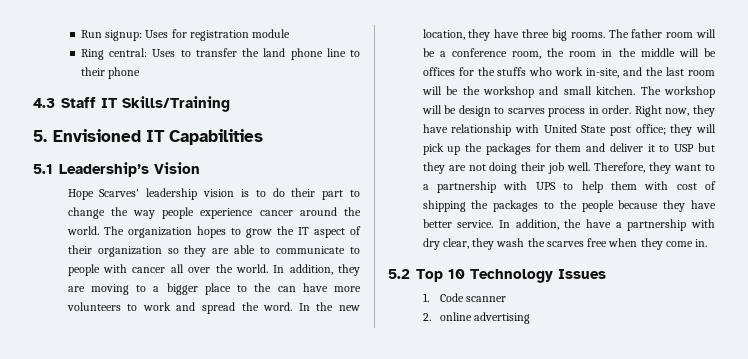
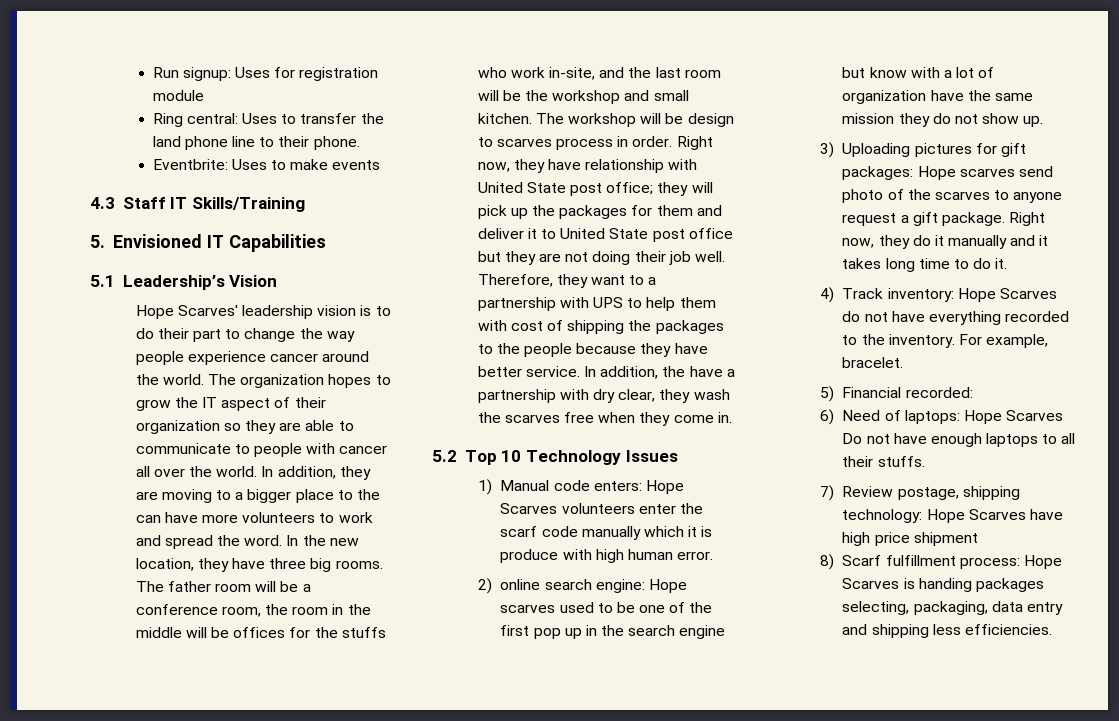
[108,67,141,79] phone -> [313,136,360,150] [152,159,381,170] phone. // Eventbrite: Uses to make events
[674,144,695,152] USP -> [560,228,733,242] United State post office
[422,293,507,302] [422,312,531,324] 1. Code scanner // 2. online advertising -> [477,479,684,495] [500,503,703,514] [500,526,713,540] [500,549,714,563] [477,578,687,594] [500,602,713,613] [500,625,726,639] [842,67,995,78] [842,90,1033,104] [842,113,1044,127] [819,142,1026,158] [842,166,1053,180] [842,189,1063,203] [842,212,1046,226] [842,235,1049,249] [842,258,1008,272] [819,287,1057,303] [842,311,1070,325] [842,334,1049,348] [842,357,904,368] [819,386,973,402] [819,409,1064,425] [842,433,1076,447] [842,456,925,467] [819,485,1020,501] [842,509,1063,523] [842,532,978,546] [819,554,1062,570] [842,578,1044,592] [842,601,1063,615] [842,624,1052,638] 1) Manual code enters: Hope Scarves volunteers enter the scarf code manually which it is produce with high human error. // 2) online search engine: Hope scarves used to be one of the first pop up in the search engine but know with a lot of organization have the same mission they do not show up. // 3) Uploading pictures for gift packages: Hope scarves send photo of the scarves to anyone request a gift package. Right now, they do it manually and it takes long time to do it. // 4) Track inventory: Hope Scarves do not have everything recorded to the inventory. For example, bracelet. // 5) Financial recorded: // 6) Need of laptops: Hope Scarves Do not have enough laptops to all their stuffs. // 7) Review postage, shipping technology: Hope Scarves have high price shipment // 8) Scarf fulfillment process: Hope Scarves is handing packages selecting, packaging, data entry and shipping less efficiencies.

